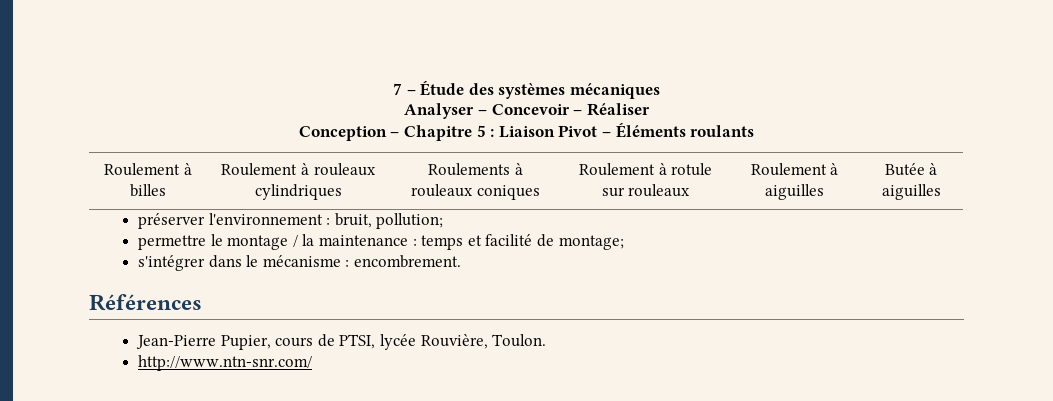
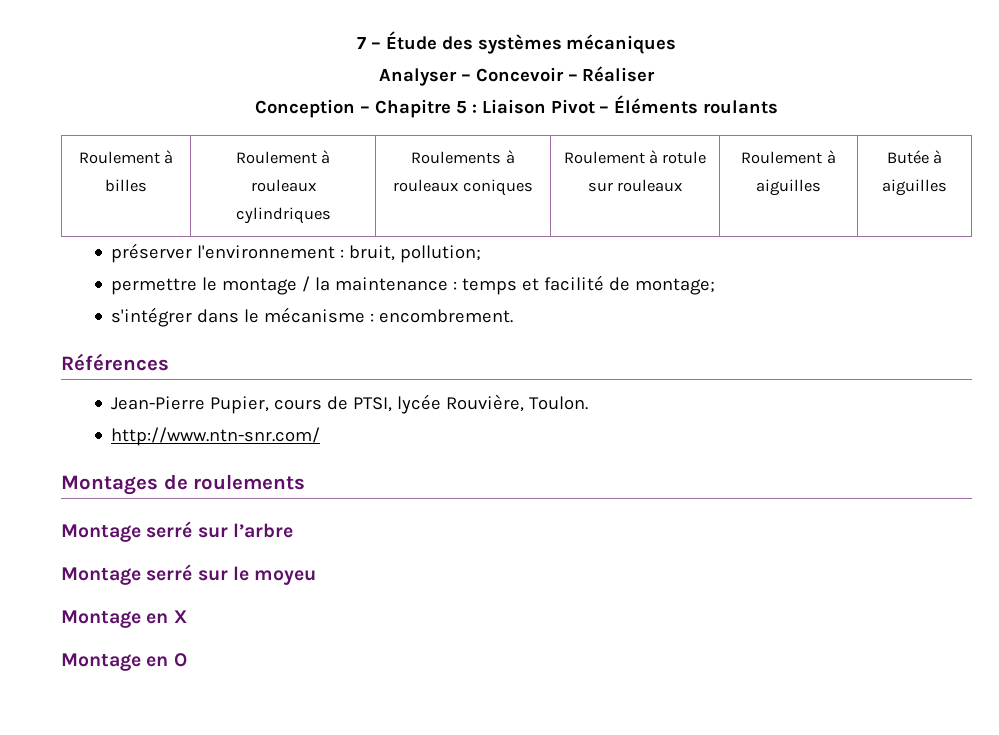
(313, 363) none -> [61,474,306,495] [61,521,293,542] [61,564,317,585] [61,610,187,628] [61,653,187,671] // Montages de roulements // Montage serré sur l’arbre // Montage serré sur le moyeu // Montage en X // Montage en O

